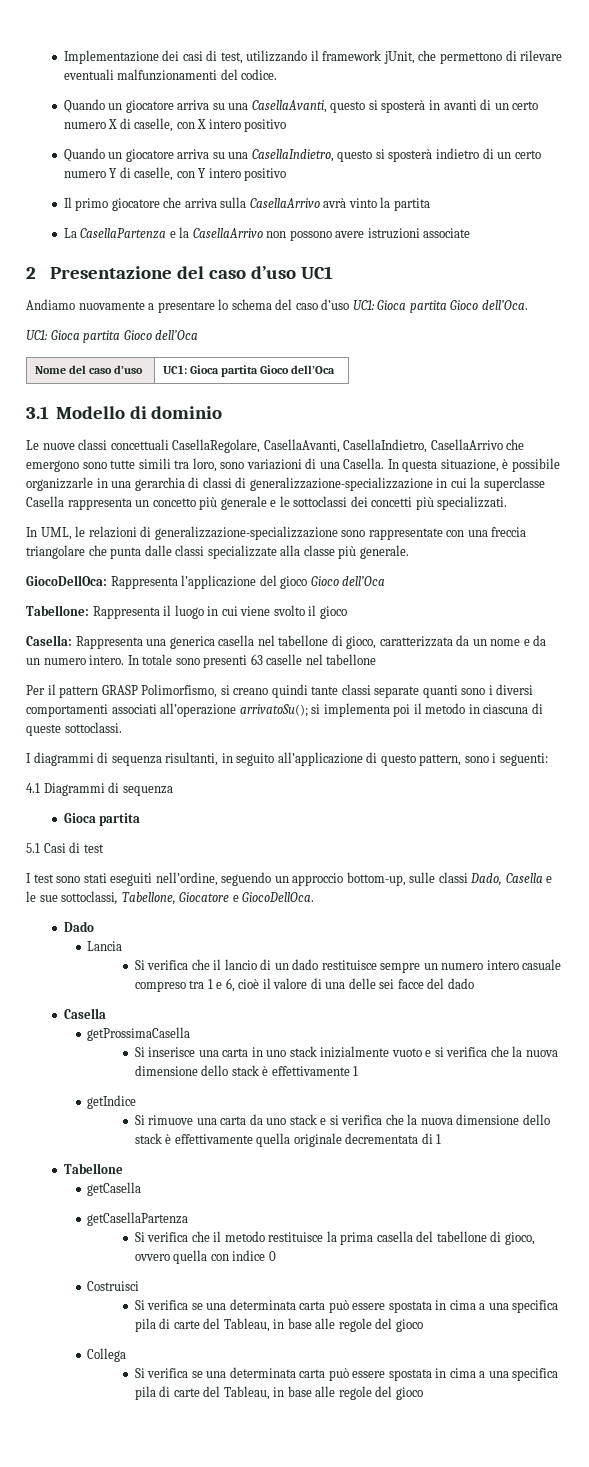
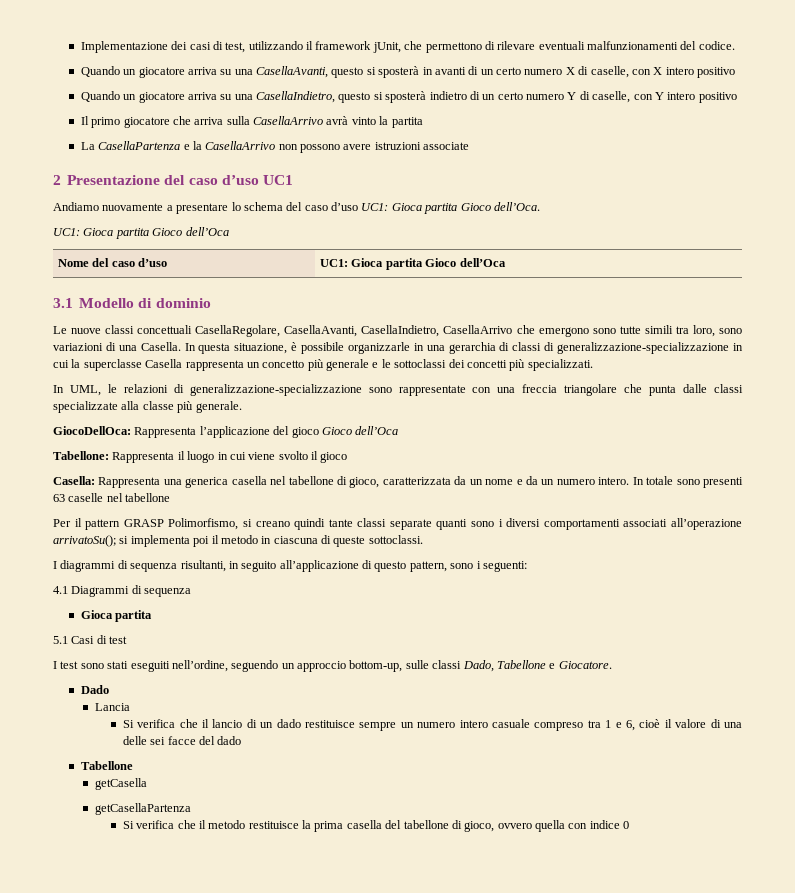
[505,873,553,883] [26,891,315,905] Casella e le sue sottoclassi, Tabellone, Giocatore e GiocoDellOca. -> [496,660,612,669] Tabellone e Giocatore.
[63,1008,106,1019] [87,1027,191,1041] [134,1046,558,1058] [134,1065,359,1076] [87,1095,137,1109] [134,1114,550,1125] [134,1133,442,1147] // Casella // getProssimaCasella // Si inserisce una carta in uno stack inizialmente vuoto e si verifica che la nuova dimensione dello stack è effettivamente 1 // getIndice // Si rimuove una carta da uno stack e si verifica che la nuova dimensione dello stack è effettivamente quella originale decrementata di 1 -> (242, 740) none
[87,1281,140,1291] [134,1299,559,1313] [134,1318,423,1332] [87,1348,127,1362] [134,1367,559,1381] [134,1386,423,1400] // Costruisci // Si verifica se una determinata carta può essere spostata in cima a una specifica pila di carte del Tableau, in base alle regole del gioco // Collega // Si verifica se una determinata carta può essere spostata in cima a una specifica pila di carte del Tableau, in base alle regole del gioco -> (630, 825) none

